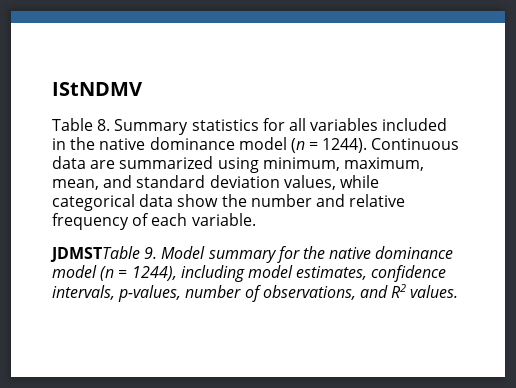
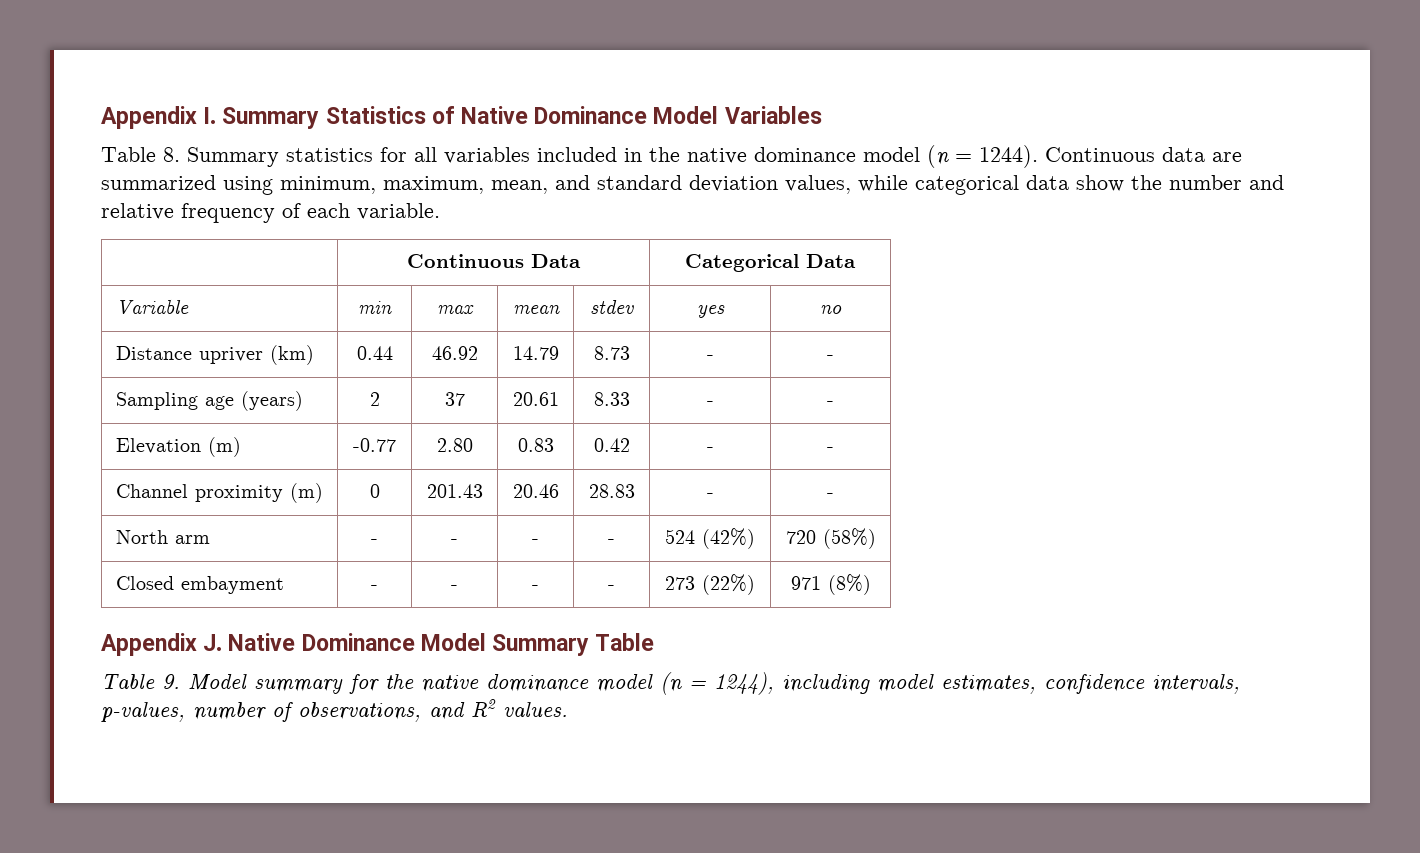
[52,82,142,96] IStNDMV -> [101,106,822,129] Appendix I. Summary Statistics of Native Dominance Model Variables
[50,246,140,262] // JDMSTTable -> [407,254,581,268] [685,254,856,272] [115,299,189,314] [358,301,392,314] [437,305,474,314] [512,305,560,314] [590,300,634,314] [696,305,725,318] [820,305,842,314] [115,345,314,365] [356,346,393,360] [431,346,478,360] [512,346,559,360] [593,346,630,360] [706,355,714,360] [827,355,834,360] [115,391,303,411] [369,392,380,406] [444,392,465,406] [512,392,559,406] [593,392,630,406] [706,401,714,406] [827,401,834,406] [115,437,241,457] [353,438,396,452] [436,438,473,452] [517,438,554,452] [593,438,630,452] [706,447,714,452] [827,447,834,452] [115,483,323,503] [369,484,380,498] [426,484,483,498] [512,484,559,498] [588,484,635,498] [706,493,714,498] [827,493,834,498] [115,530,210,544] [371,539,378,544] [451,539,458,544] [532,539,539,544] [608,539,615,544] [665,528,755,549] [785,528,876,549] [115,576,284,594] [371,585,378,590] [451,585,458,590] [532,585,539,590] [608,585,615,590] [665,574,755,595] [790,574,871,595] [101,633,655,656] [101,674,155,690] // | Continuous Data | Categorical Data // Variable | min | max | mean | stdev | yes | no // Distance upriver (km) | 0.44 | 46.92 | 14.79 | 8.73 | - | - // Sampling age (years) | 2 | 37 | 20.61 | 8.33 | - | - // Elevation (m) | -0.77 | 2.80 | 0.83 | 0.42 | - | - // Channel proximity (m) | 0 | 201.43 | 20.46 | 28.83 | - | - // North arm | - | - | - | - | 524 (42%) | 720 (58%) // Closed embayment | - | - | - | - | 273 (22%) | 971 (8%) // Appendix J. Native Dominance Model Summary Table // Table

